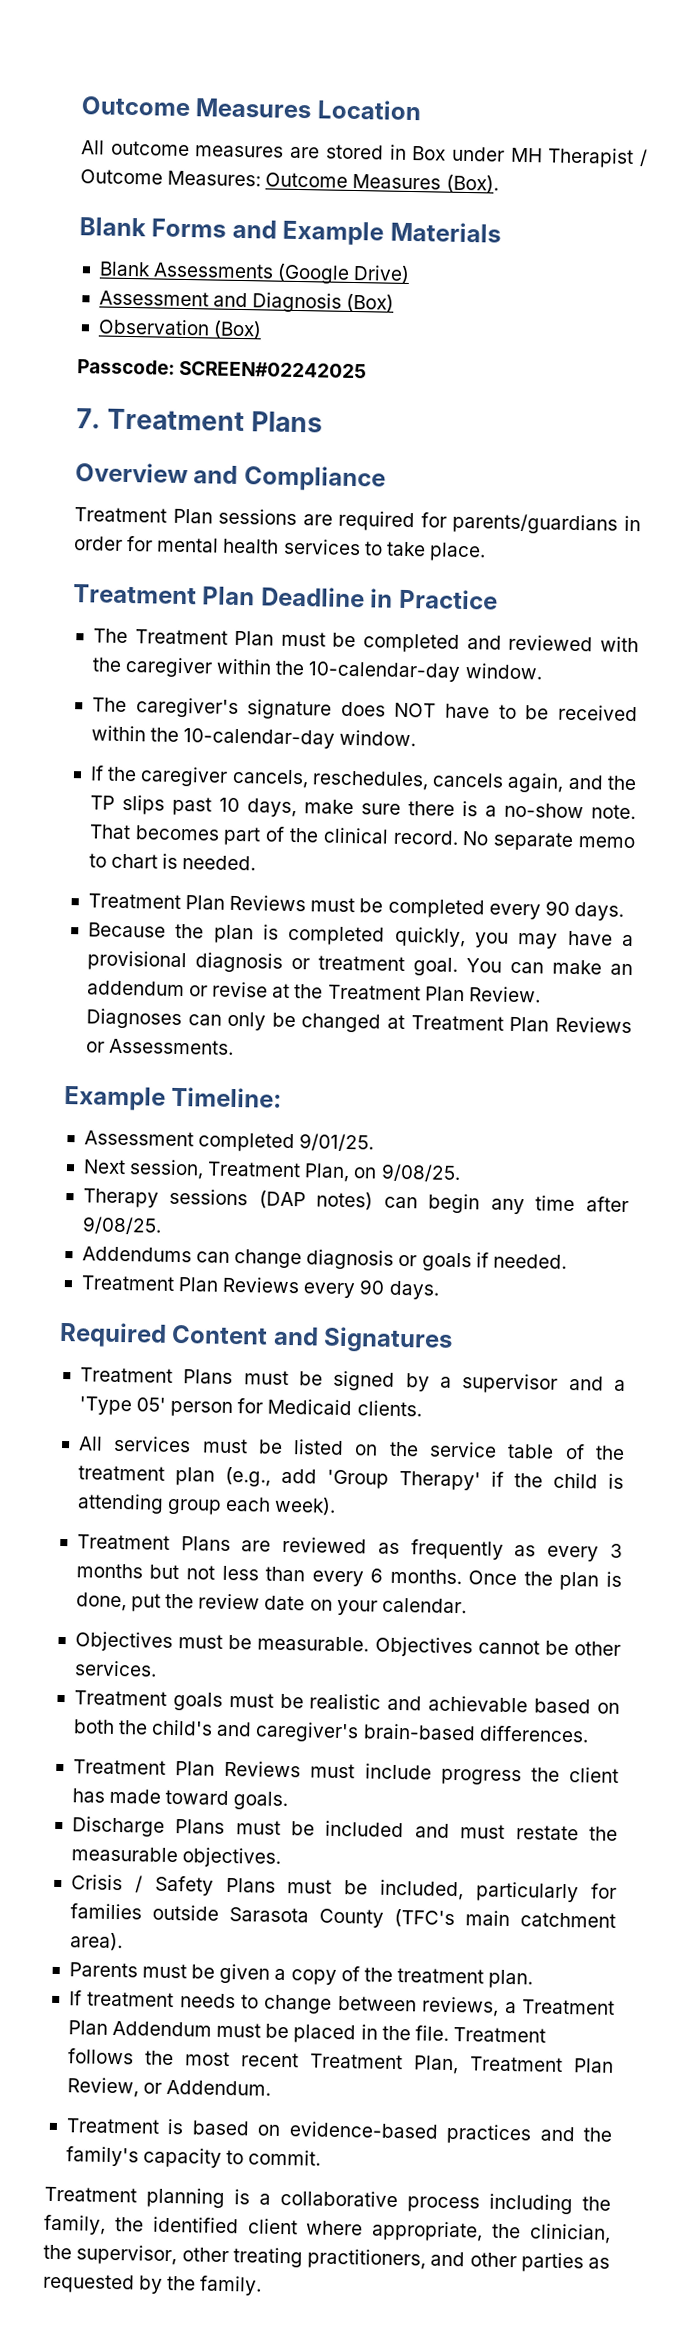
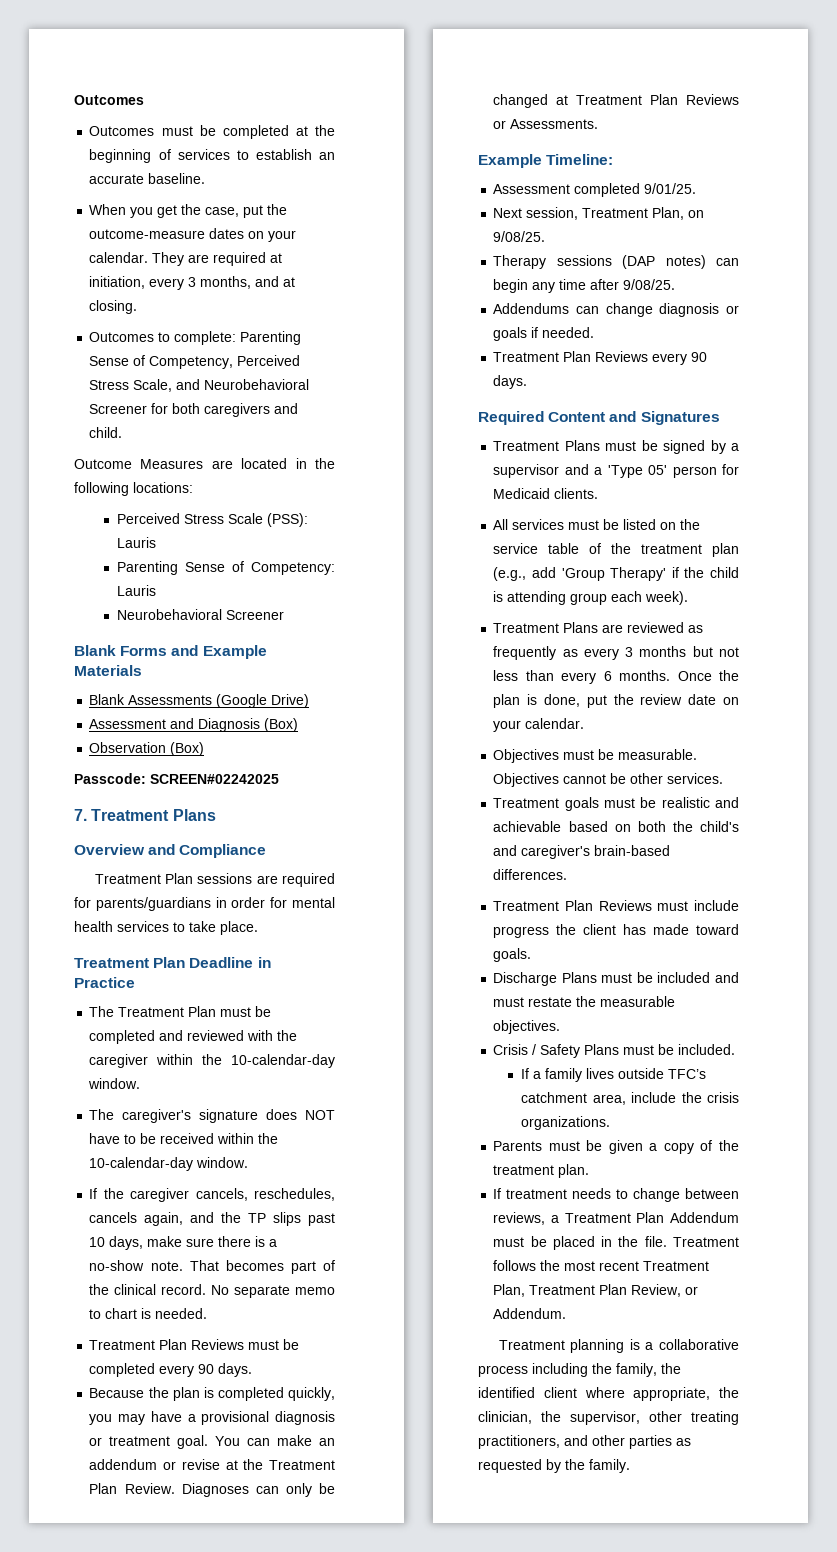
[81,96,422,121] [81,140,648,168] [80,169,499,194] Outcome Measures Location // All outcome measures are stored in Box under MH Therapist / Outcome Measures: Outcome Measures (Box). -> [74,95,144,105] [89,125,335,139] [89,149,335,163] [89,173,206,184] [89,204,288,218] [89,228,297,242] [89,252,283,266] [89,276,296,290] [89,300,138,314] [89,331,302,345] [89,355,301,369] [89,379,310,392] [89,403,299,417] [89,427,123,438] [74,458,335,469] [74,482,193,496] [117,513,309,527] [117,537,157,548] [117,561,335,575] [117,585,157,596] [117,609,285,620] Outcomes // Outcomes must be completed at the beginning of services to establish an accurate baseline. // When you get the case, put the outcome-measure dates on your calendar. They are required at initiation, every 3 months, and at closing. // Outcomes to complete: Parenting Sense of Competency, Perceived Stress Scale, and Neurobehavioral Screener for both caregivers and child. // Outcome Measures are located in the following locations: // Perceived Stress Scale (PSS): Lauris // Parenting Sense of Competency: Lauris // Neurobehavioral Screener
[380,1879,617,1903] [69,1903,616,1929] [69,1932,123,1952] included, particularly for families outside Sarasota County (TFC's main catchment area). -> [678,1044,736,1055] [521,1068,707,1082] [521,1092,739,1105] [521,1116,611,1130] included. // If a family lives outside TFC’s catchment area, include the crisis organizations.
[65,2118,613,2145] [65,2146,322,2168] // Treatment is based on evidence-based practices and the family's capacity to commit. -> (567, 1313) none

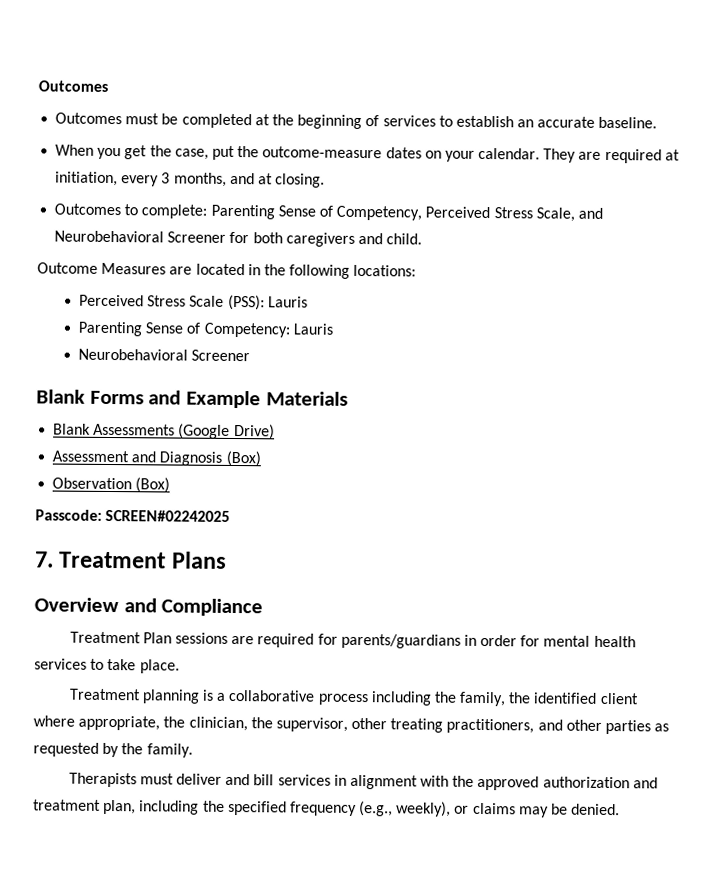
[74,957,271,968] [74,977,135,988] [89,1006,272,1017] [89,1030,298,1044] [89,1054,335,1068] [88,1078,141,1089] [89,1109,335,1123] [89,1133,279,1144] [89,1157,249,1171] [89,1188,335,1202] [89,1212,335,1226] [89,1236,278,1250] [89,1260,335,1274] [89,1284,335,1298] [89,1308,208,1319] [89,1339,300,1350] [89,1363,253,1377] [89,1387,335,1401] [89,1411,335,1425] [89,1435,335,1449] [89,1459,335,1470] [89,1483,335,1497] [493,94,739,108] [493,119,599,129] [478,154,614,168] [493,183,697,197] [493,207,705,220] [493,231,546,242] [493,255,739,269] [493,279,676,293] [493,303,739,317] [493,327,595,341] [493,351,708,365] [493,375,528,389] [478,411,720,425] [493,440,739,454] [493,464,739,478] [493,488,599,499] [493,519,701,530] [493,543,739,557] [493,567,739,581] [493,591,689,605] [493,622,704,633] [493,646,739,660] [493,670,739,684] [493,694,739,708] [493,718,585,732] [493,749,698,763] [493,773,724,787] [493,797,739,811] [493,821,739,832] [493,845,671,859] [493,869,568,880] [493,900,739,911] [493,924,739,938] [493,948,532,962] [493,972,739,986] [493,996,676,1007] [493,1020,561,1034] [493,1044,736,1058] [521,1068,707,1082] [521,1092,739,1105] [521,1116,611,1130] [493,1140,739,1154] [493,1164,590,1178] [493,1188,739,1202] [493,1212,739,1225] [493,1236,739,1250] [493,1260,710,1271] [493,1284,699,1297] [493,1308,567,1319] // Treatment Plan Deadline in Practice // The Treatment Plan must be completed and reviewed with the caregiver within the 10-calendar-day window. // The caregiver's signature does NOT have to be received within the 10-calendar-day window. // If the caregiver cancels, reschedules, cancels again, and the TP slips past 10 days, make sure there is a no-show note. That becomes part of the clinical record. No separate memo to chart is needed. // Treatment Plan Reviews must be completed every 90 days. // Because the plan is completed quickly, you may have a provisional diagnosis or treatment goal. You can make an addendum or revise at the Treatment Plan Review. Diagnoses can only be changed at Treatment Plan Reviews or Assessments. // Example Timeline: // Assessment completed 9/01/25. // Next session, Treatment Plan, on 9/08/25. // Therapy sessions (DAP notes) can begin any time after 9/08/25. // Addendums can change diagnosis or goals if needed. // Treatment Plan Reviews every 90 days. // Required Content and Signatures // Treatment Plans must be signed by a supervisor and a 'Type 05' person for Medicaid clients. // All services must be listed on the service table of the treatment plan (e.g., add 'Group Therapy' if the child is attending group each week). // Treatment Plans are reviewed as frequently as every 3 months but not less than every 6 months. Once the plan is done, put the review date on your calendar. // Objectives must be measurable. Objectives cannot be other services. // Treatment goals must be realistic and achievable based on both the child's and caregiver's brain-based differences. // Treatment Plan Reviews must include progress the client has made toward goals. // Discharge Plans must be included and must restate the measurable objectives. // Crisis / Safety Plans must be included. // If a family lives outside TFC’s catchment area, include the crisis organizations. // Parents must be given a copy of the treatment plan. // If treatment needs to change between reviews, a Treatment Plan Addendum must be placed in the file. Treatment follows the most recent Treatment Plan, Treatment Plan Review, or Addendum. -> (180, 666) none
(630, 1466) none -> [68,772,658,791] [33,799,621,818] // Therapists must deliver and bill services in alignment with the approved authorization and treatment plan, including the specified frequency (e.g., weekly), or claims may be denied.

